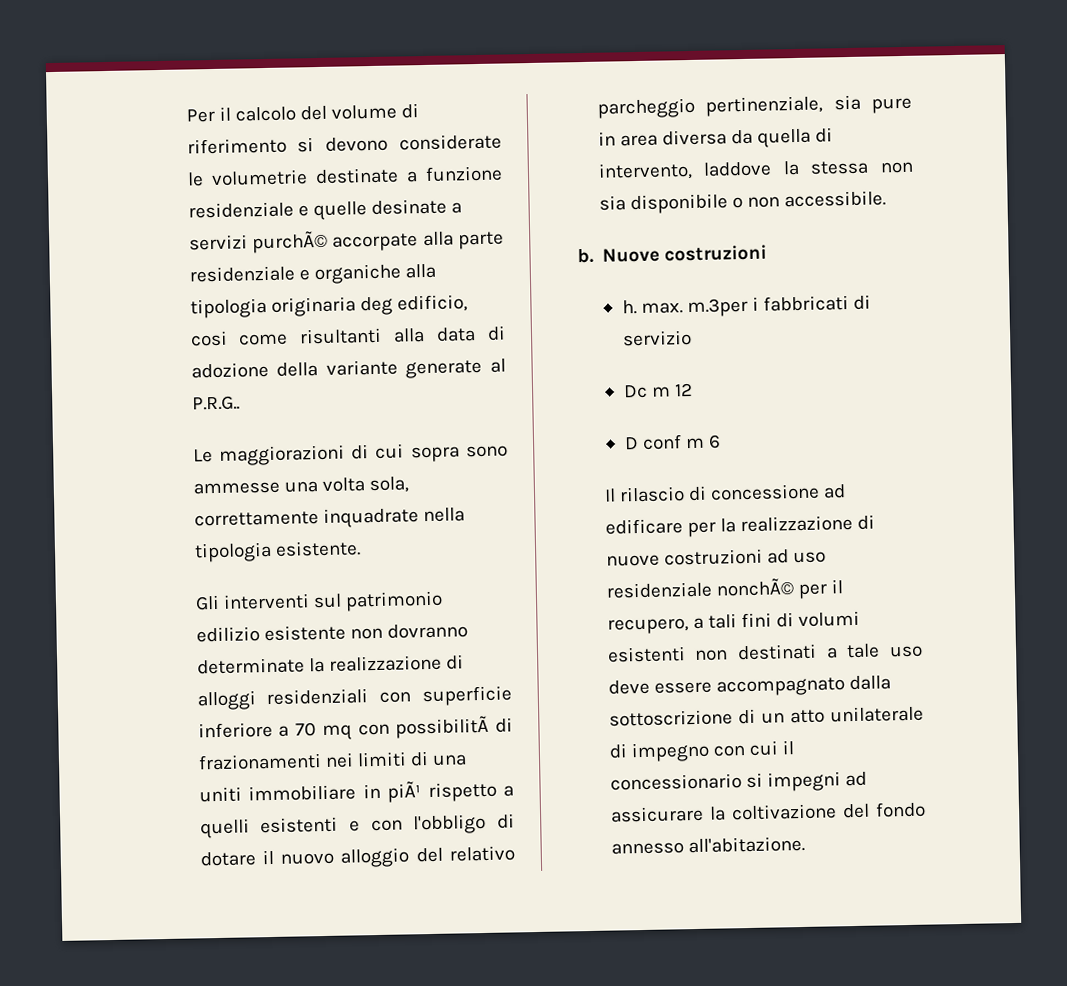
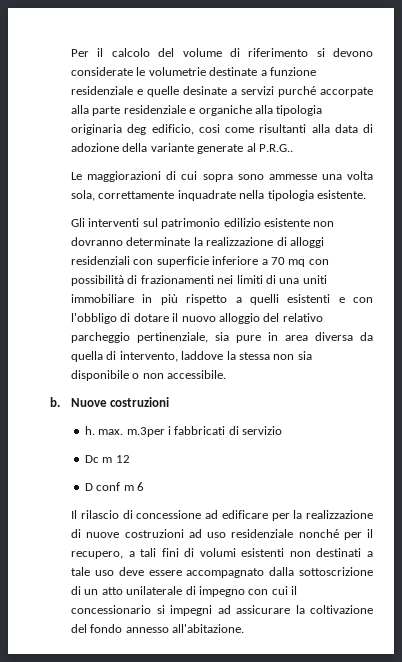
[251,230,328,254] purchÃ© -> [278,86,317,97] purché
[395,715,490,739] possibilitÃ -> [71,275,125,286] possibilità
[387,781,422,803] piÃ¹ -> [160,294,178,305] più
[715,578,794,597] nonchÃ© -> [298,529,339,538] nonché

